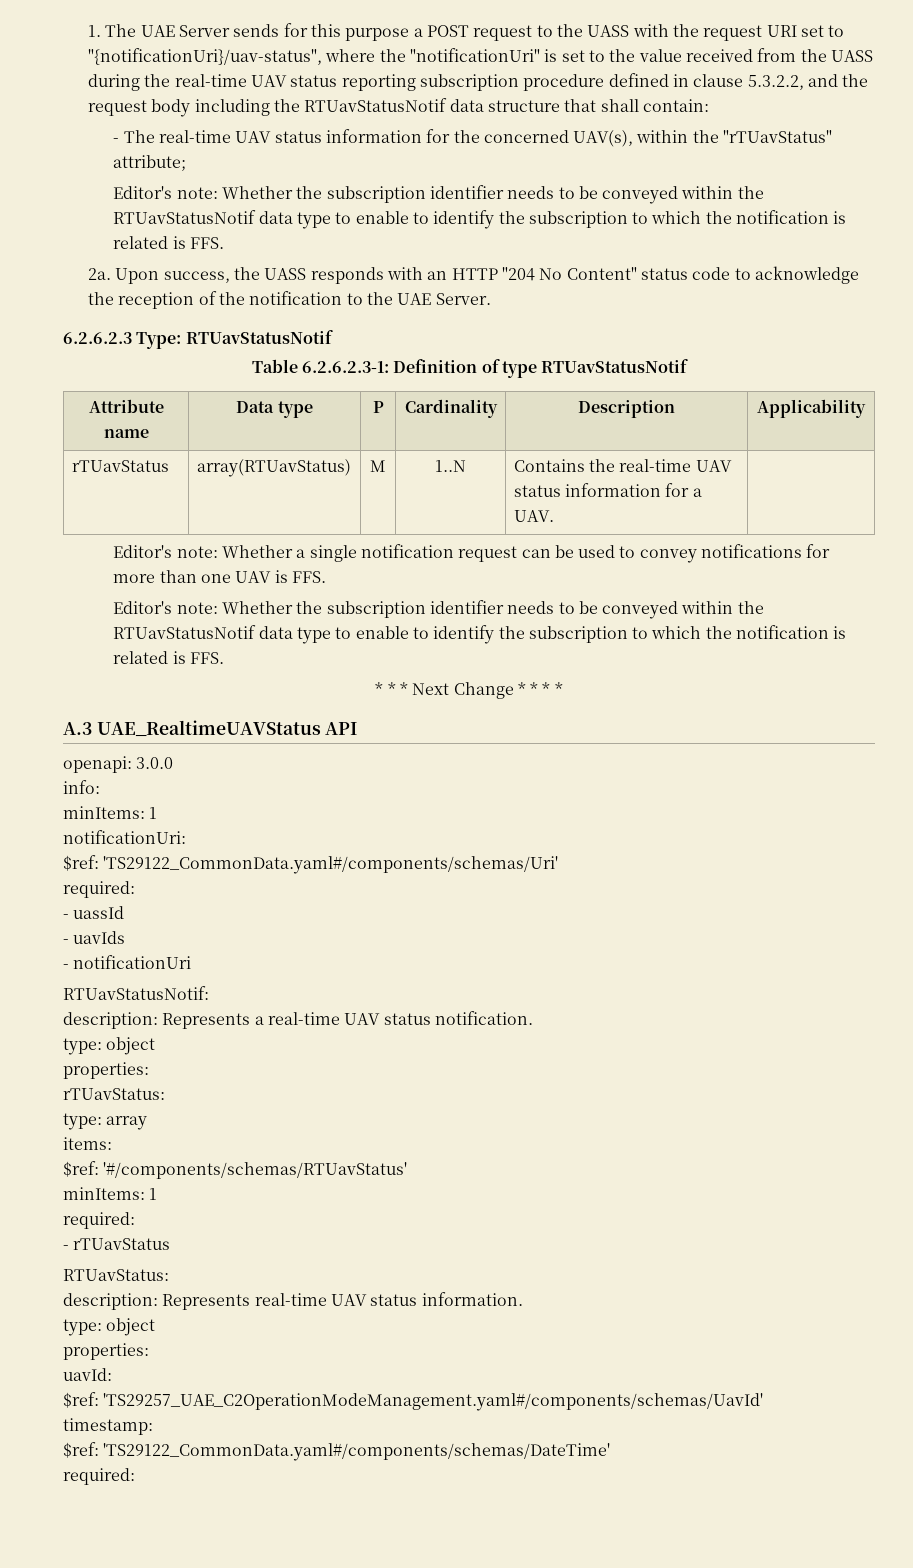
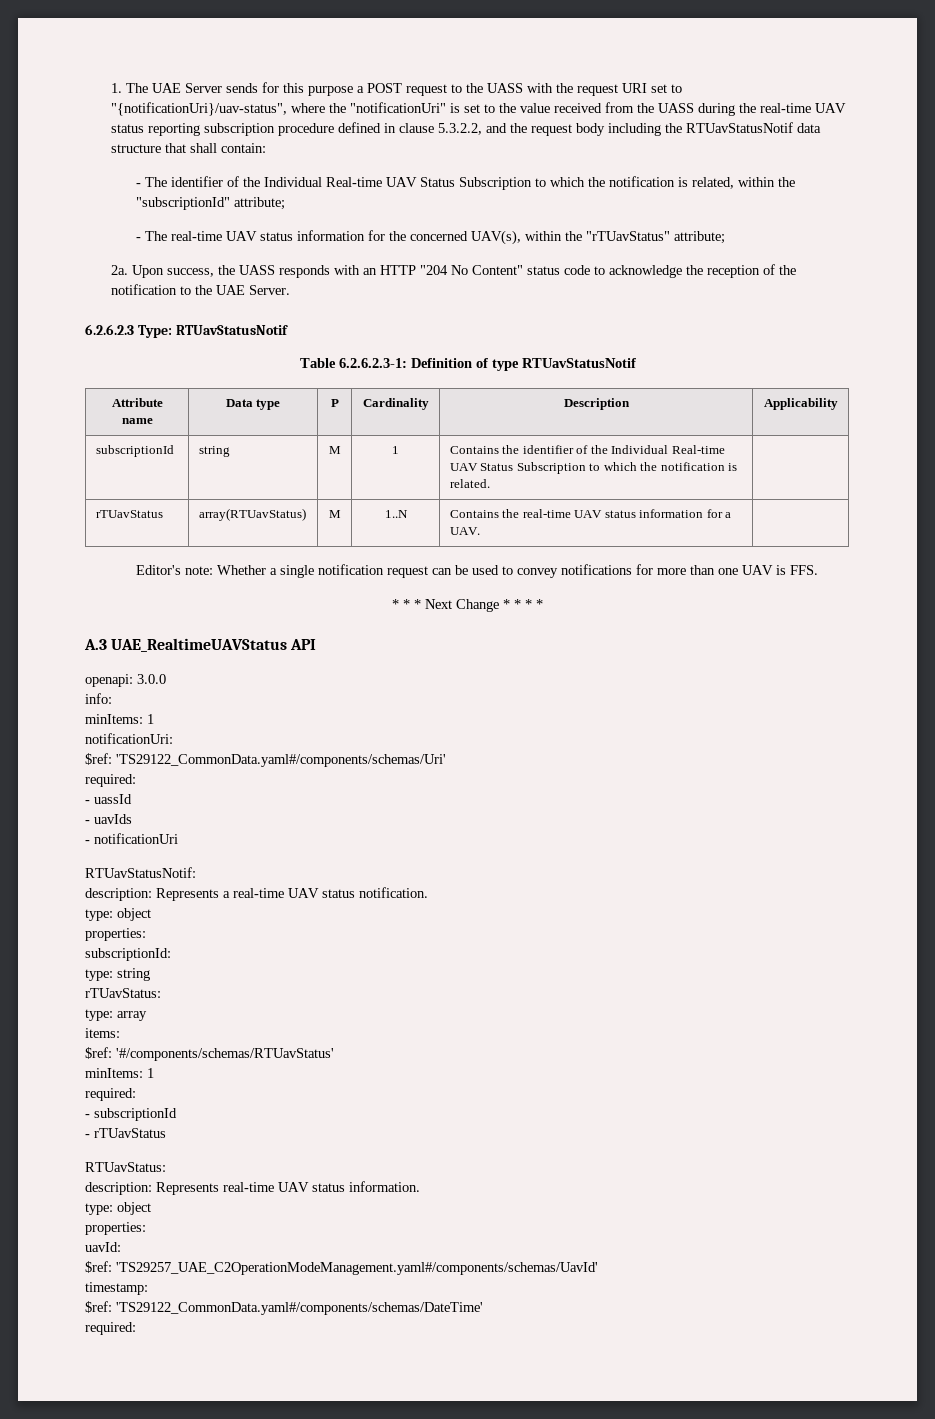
(710, 105) none -> [136,176,796,190] [136,197,286,210] // - The identifier of the Individual Real-time UAV Status Subscription to which the notification is related, within the "subscriptionId" attribute;
[113,185,764,204] [113,210,847,229] [113,236,224,249] // Editor's note: Whether the subscription identifier needs to be conveyed within the RTUavStatusNotif data type to enable to identify the subscription to which the notification is related is FFS. -> (726, 237) none
(866, 408) none -> [95,445,174,457] [198,446,230,457] [328,446,341,454] [392,446,399,454] [449,445,725,454] [449,462,738,474] [449,479,490,488] // subscriptionId | string | M | 1 | Contains the identifier of the Individual Real-time UAV Status Subscription to which the notification is related. |
[113,600,764,619] [113,625,847,644] [113,651,224,664] // Editor's note: Whether the subscription identifier needs to be conveyed within the RTUavStatusNotif data type to enable to identify the subscription to which the notification is related is FFS. -> (819, 570) none
(149, 1070) none -> [85,948,171,961] [85,968,150,981] // subscriptionId: // type: string
(135, 1220) none -> [85,1108,177,1121] // - subscriptionId

